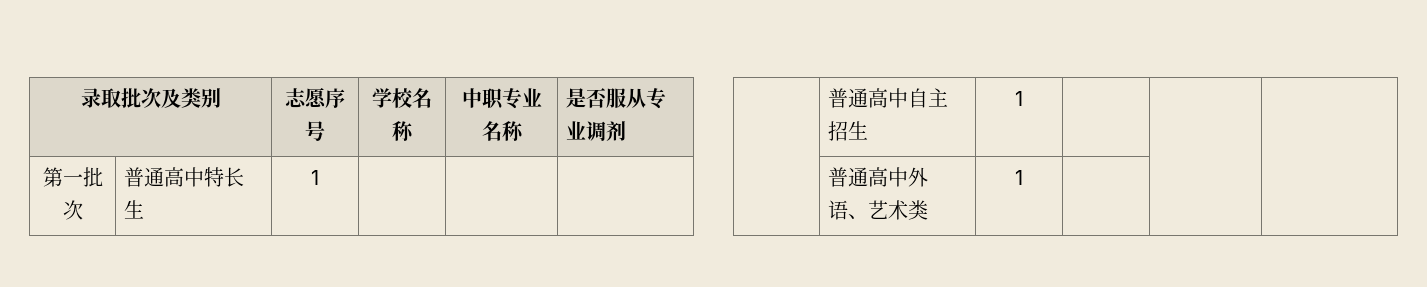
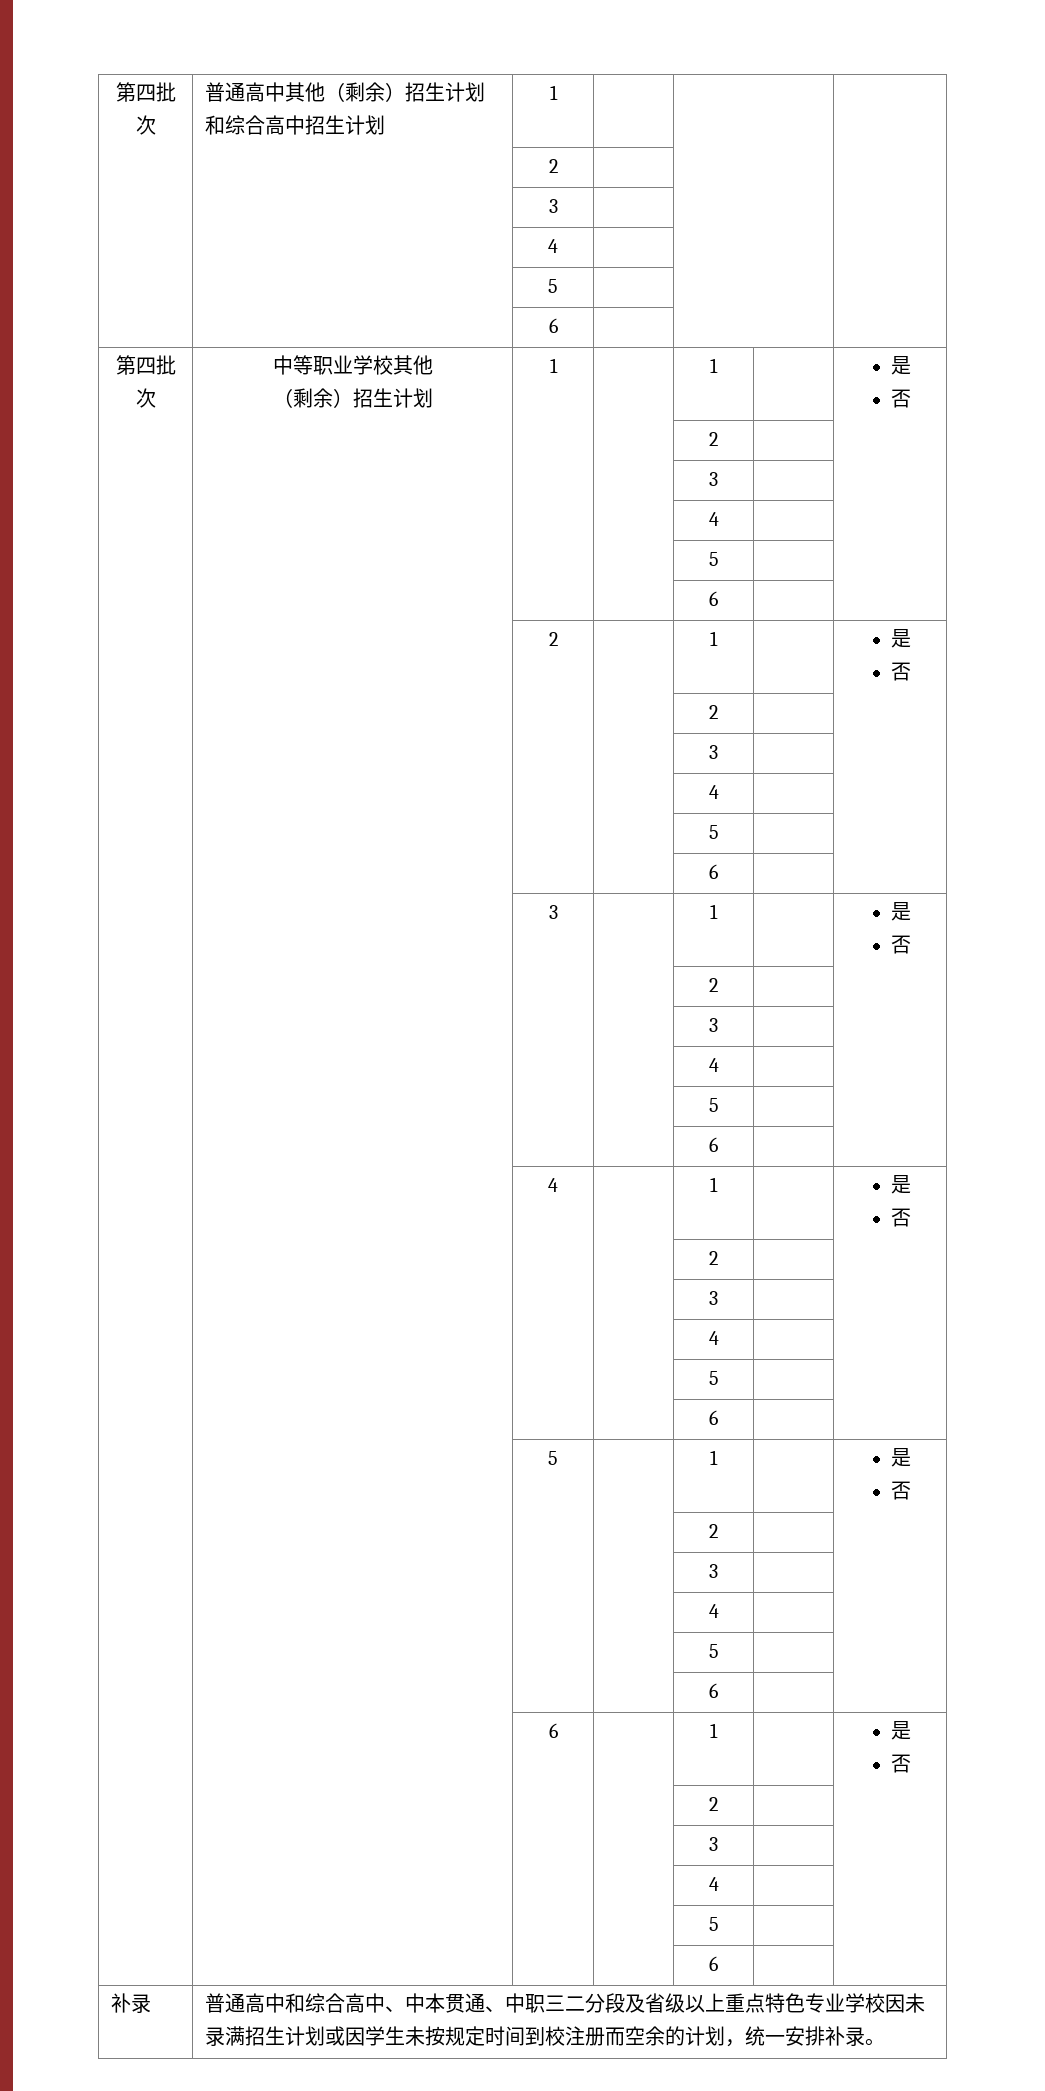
[80,88,221,108] [285,87,345,108] [305,121,325,141] [372,88,432,108] [392,121,414,141] [461,87,542,110] [481,121,524,141] [565,87,666,109] [565,121,626,141] [42,167,103,187] [62,200,83,220] [123,167,244,187] [123,200,144,219] [311,170,319,185] [827,88,948,108] [827,121,868,141] [1015,91,1023,106] [827,167,928,187] [827,200,928,220] [1015,170,1023,185] 录取批次及类别 | 志愿序号 | 学校名称 | 中职专业名称 | 是否服从专业调剂 // 第一批次 | 普通高中特长生 | 1 | | | // | 普通高中自主招生 | 1 | | | // | 普通高中外语、艺术类 | 1 | | | -> [115,82,176,102] [135,115,156,135] [205,82,486,102] [205,115,386,135] [549,85,558,100] [548,159,558,173] [548,199,558,213] [548,239,558,253] [548,279,558,293] [548,318,558,333] [115,355,176,375] [135,388,156,408] [272,355,433,375] [272,388,433,408] [549,358,558,373] [710,358,718,373] [891,356,911,375] [891,389,911,408] [709,432,718,446] [709,472,718,486] [708,512,719,526] [708,552,719,566] [709,591,718,606] [548,632,558,646] [710,631,718,646] [891,629,911,648] [891,662,911,681] [709,705,718,719] [709,745,718,759] [708,785,719,799] [708,825,719,839] [709,864,718,879] [548,905,558,919] [710,904,718,919] [891,902,911,921] [891,935,911,954] [709,978,718,992] [709,1018,718,1032] [708,1058,719,1072] [708,1098,719,1112] [709,1137,718,1152] [548,1178,558,1192] [710,1177,718,1192] [891,1175,911,1194] [891,1208,911,1227] [709,1251,718,1265] [709,1291,718,1305] [708,1331,719,1345] [708,1371,719,1385] [709,1410,718,1425] [548,1451,558,1465] [710,1450,718,1465] [891,1448,911,1467] [891,1481,911,1500] [709,1524,718,1538] [709,1564,718,1578] [708,1604,719,1618] [708,1644,719,1658] [709,1683,718,1698] [548,1723,558,1738] [710,1723,718,1738] [891,1721,911,1740] [891,1754,911,1773] [709,1797,718,1811] [709,1837,718,1851] [708,1877,719,1891] [708,1917,719,1931] [709,1956,718,1971] [111,1993,152,2013] [205,1993,926,2013] [205,2026,886,2047] 第四批次 | 普通高中其他（剩余）招生计划和综合高中招生计划 | 1 | | | // | | 2 | | | // | | 3 | | | // | | 4 | | | // | | 5 | | | // | | 6 | | | // 第四批次 | 中等职业学校其他 // （剩余）招生计划 | 1 | | 1 | | 是 // 否 // | | | | 2 | | // | | | | 3 | | // | | | | 4 | | // | | | | 5 | | // | | | | 6 | | // | | 2 | | 1 | | 是 // 否 // | | | | 2 | | // | | | | 3 | | // | | | | 4 | | // | | | | 5 | | // | | | | 6 | | // | | 3 | | 1 | | 是 // 否 // | | | | 2 | | // | | | | 3 | | // | | | | 4 | | // | | | | 5 | | // | | | | 6 | | // | | 4 | | 1 | | 是 // 否 // | | | | 2 | | // | | | | 3 | | // | | | | 4 | | // | | | | 5 | | // | | | | 6 | | // | | 5 | | 1 | | 是 // 否 // | | | | 2 | | // | | | | 3 | | // | | | | 4 | | // | | | | 5 | | // | | | | 6 | | // | | 6 | | 1 | | 是 // 否 // | | | | 2 | | // | | | | 3 | | // | | | | 4 | | // | | | | 5 | | // | | | | 6 | | // 补录 | 普通高中和综合高中、中本贯通、中职三二分段及省级以上重点特色专业学校因未录满招生计划或因学生未按规定时间到校注册而空余的计划，统一安排补录。

